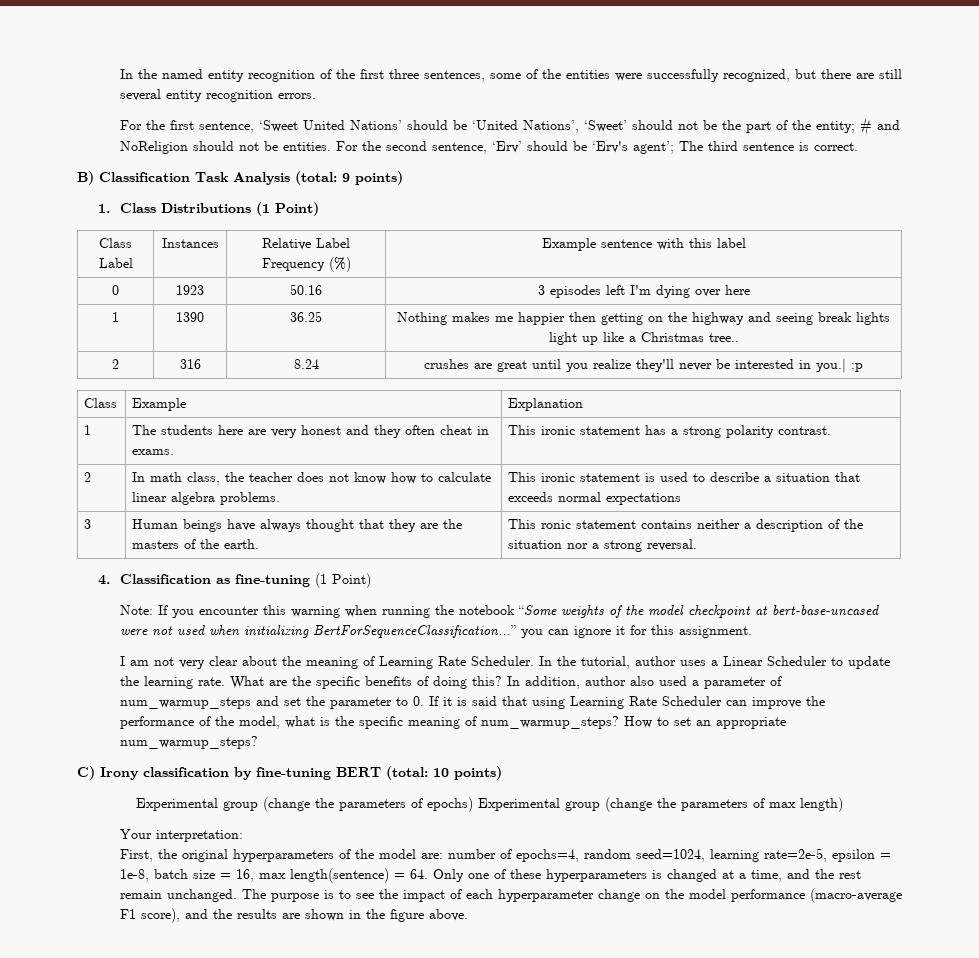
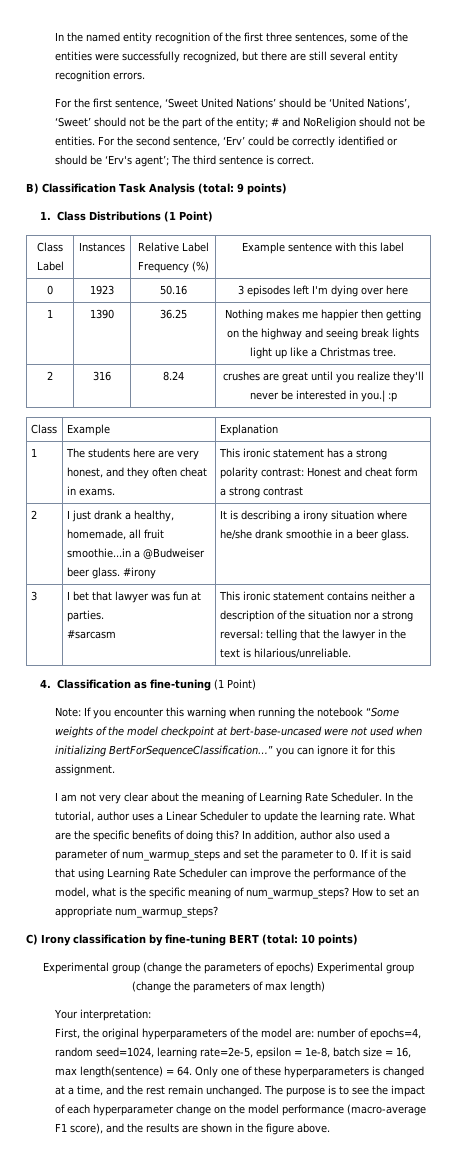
(522, 147) none -> [247,136,398,148] could be correctly identified or
[708,333,739,342] tree.. -> [373,348,396,357] tree.
[301,425,342,435] honest -> [66,467,103,478] honest,
[778,426,832,435] [84,472,92,482] [132,472,492,485] [132,492,281,505] [508,472,861,482] [508,492,682,505] [84,519,92,529] [132,519,463,532] [132,539,260,549] [508,519,572,529] contrast. // 2 | In math class, the teacher does not know how to calculate linear algebra problems. | This ironic statement is used to describe a situation that exceeds normal expectations // 3 | Human beings have always thought that they are the masters of the earth. | This ronic -> [260,467,418,477] [219,487,303,498] [30,510,37,519] [66,510,174,522] [66,529,164,540] [66,548,205,559] [66,567,156,579] [219,510,407,522] [219,529,409,541] [30,591,37,601] [66,591,201,603] [66,610,104,622] [66,630,116,639] [218,591,270,601] contrast: Honest and cheat form a strong contrast // 2 | I just drank a healthy, homemade, all fruit smoothie...in a @Budweiser beer glass. #irony | It is describing a irony situation where he/she drank smoothie in a beer glass. // 3 | I bet that lawyer was fun at parties. // #sarcasm | This ironic
[647,539,698,551] reversal. -> [219,629,406,641] [219,648,351,659] reversal: telling that the lawyer in the text is hilarious/unreliable.

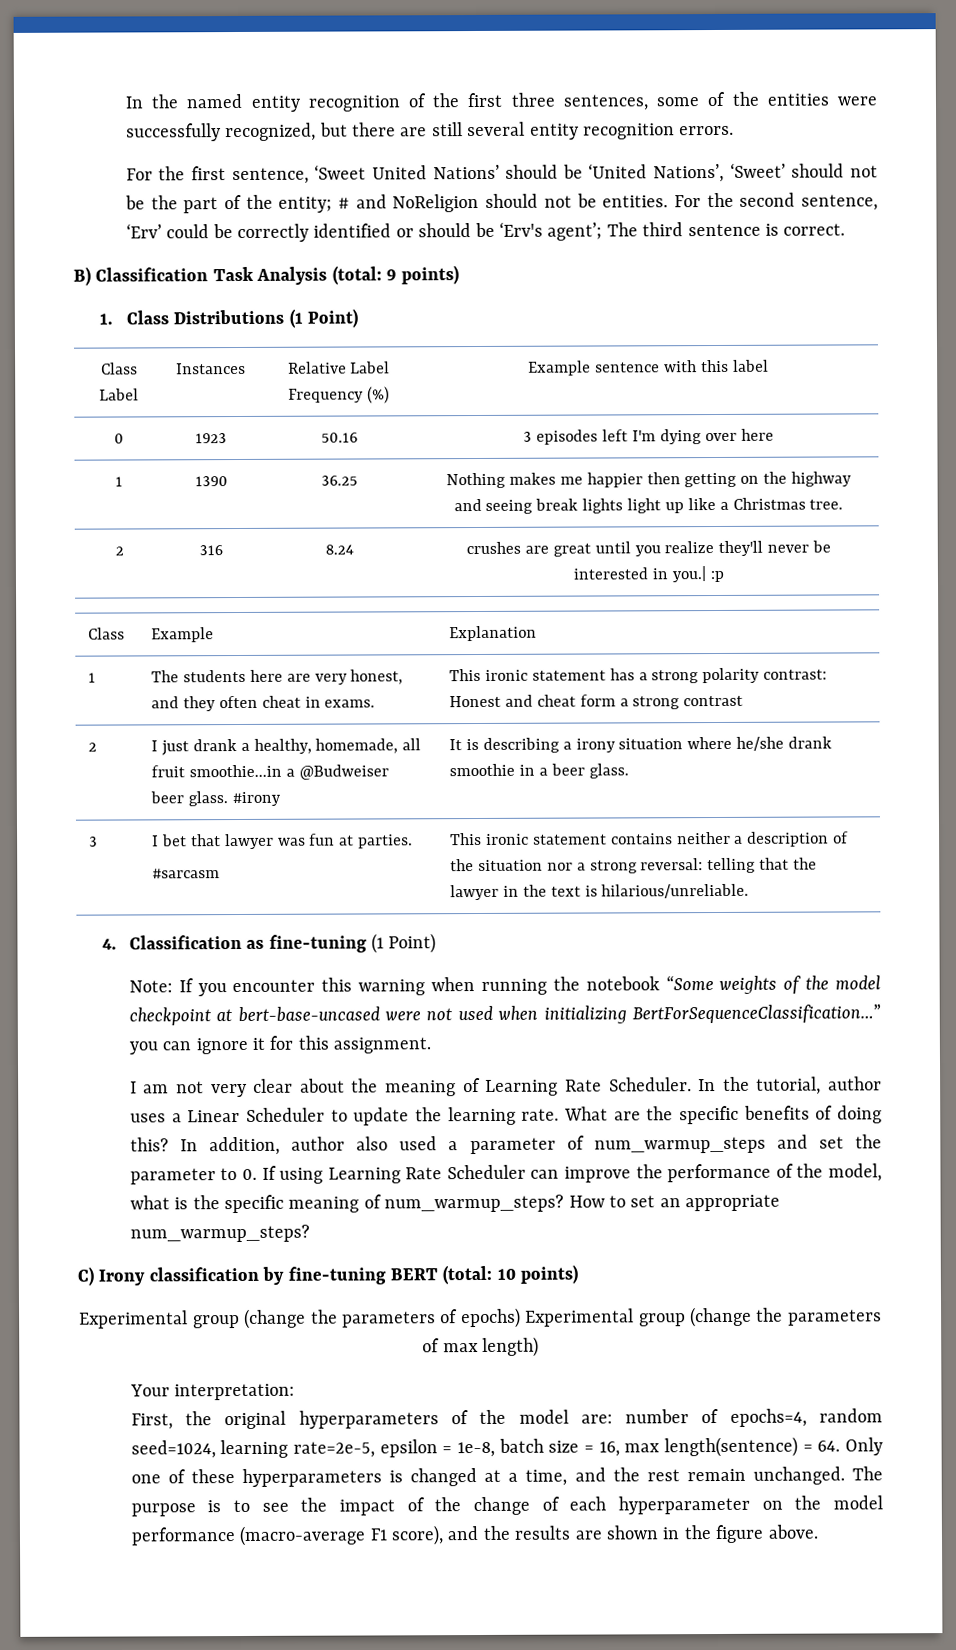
[369,849,411,859] [54,868,75,878] it is said that -> (277, 1172) none
(65, 1109) none -> [434,1496,560,1516] the change of
[175,1104,211,1116] change -> (751, 1505) none

